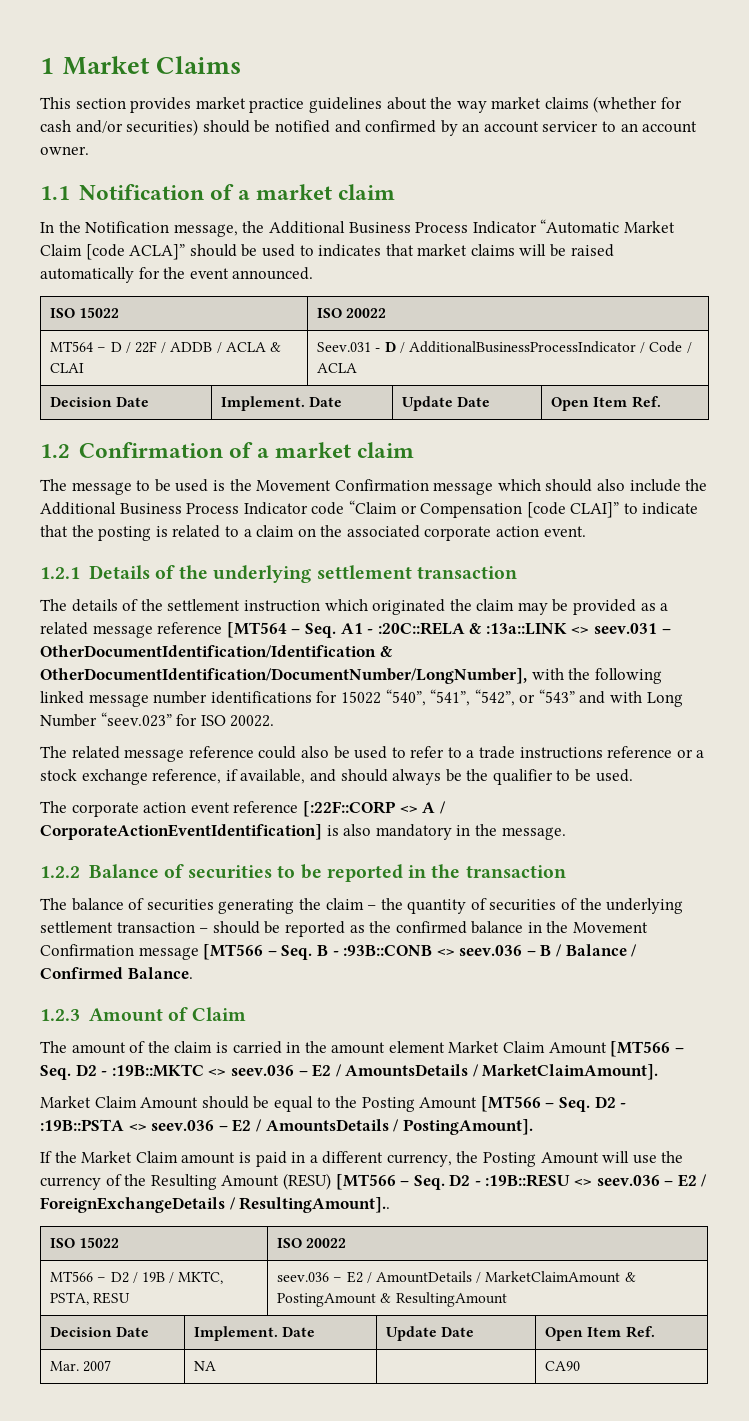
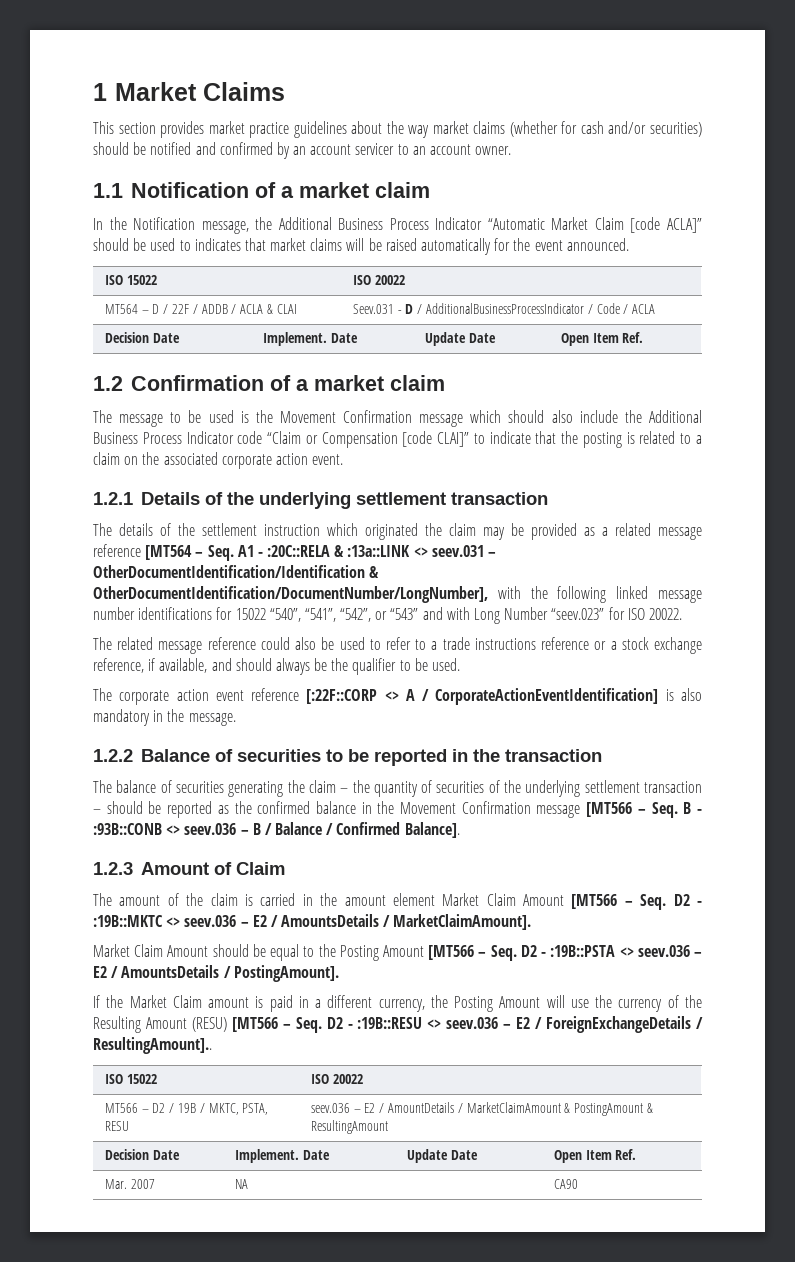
[127,967,193,979] Balance. -> [404,822,460,838] Balance].

